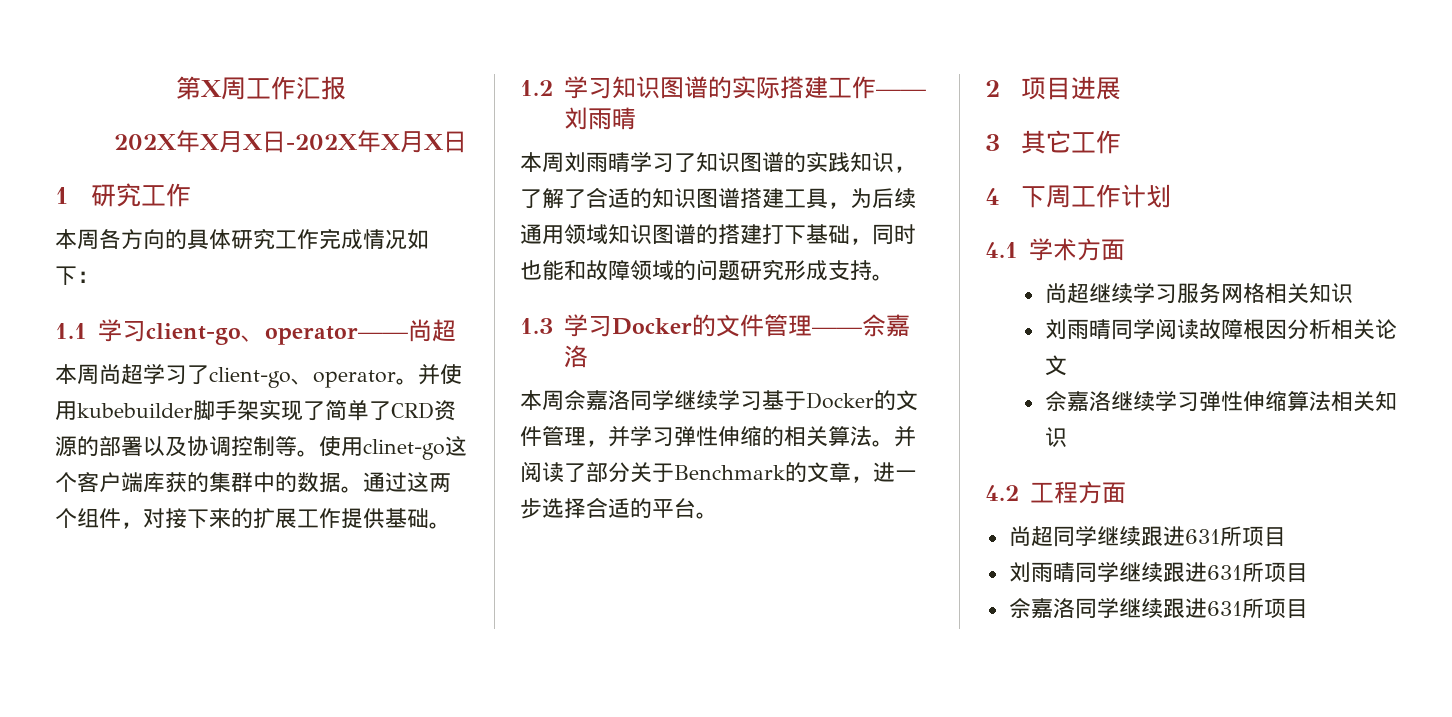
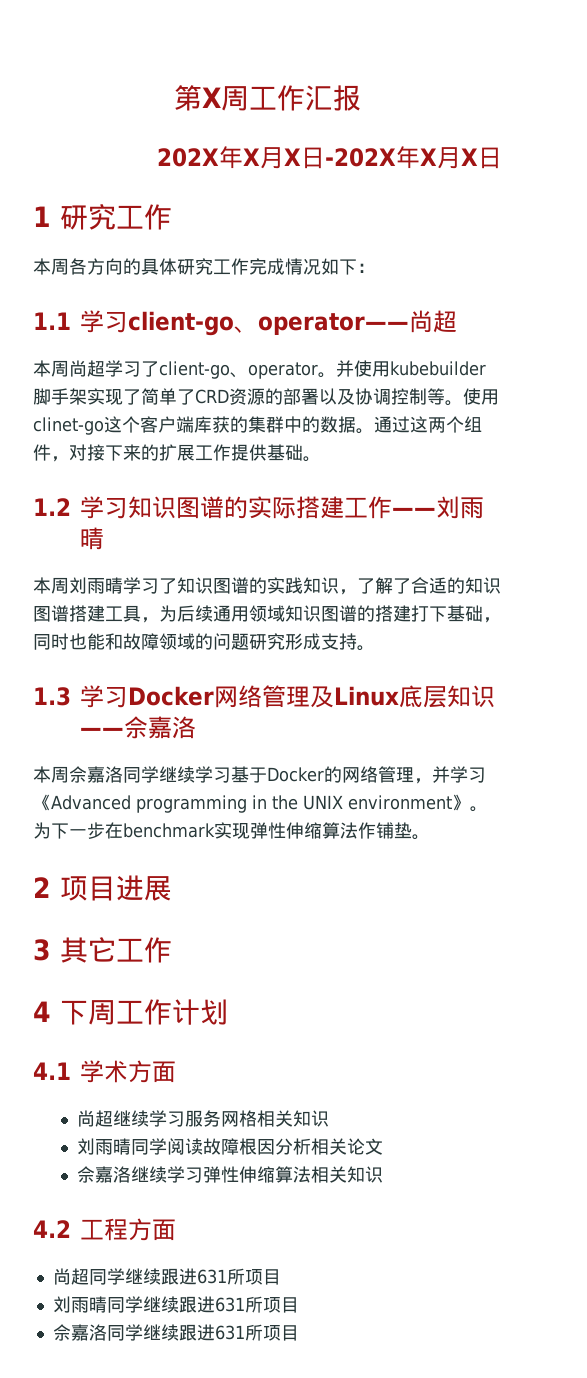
[691,314,812,337] 的文件管理 -> [213,685,495,708] 网络管理及Linux底层知识
[896,390,918,411] [520,426,542,446] 文件 -> [342,766,378,783] 网络
[674,426,916,447] [520,461,917,483] [520,497,696,519] 弹性伸缩的相关算法。并阅读了部分关于Benchmark的文章，进一步选择合适的平台 -> [33,794,488,813] [33,822,412,839] 《Advanced programming in the UNIX environment》。为下一步在benchmark实现弹性伸缩算法作铺垫

